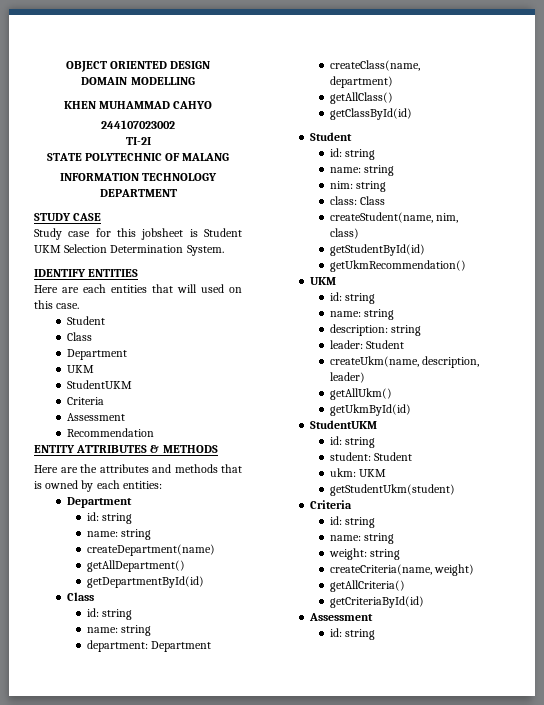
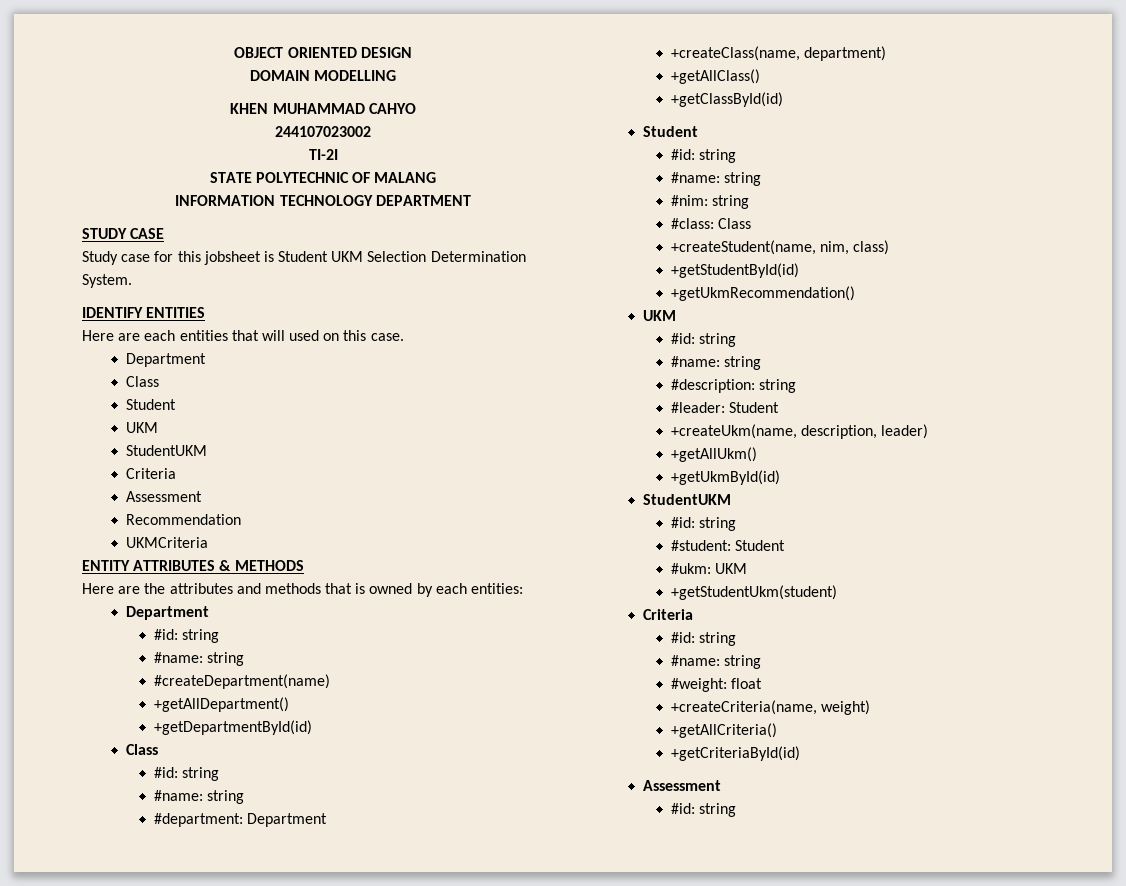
[67,316,106,325] [67,332,93,341] [67,349,128,360] Student // Class // Department -> [126,353,207,367] [126,376,160,387] [126,399,177,410] Department // Class // Student
(155, 432) none -> [126,537,209,548] // UKMCriteria
[87,512,133,524] [87,529,152,540] [87,544,216,556] [87,560,186,572] [87,576,205,588] [67,592,95,601] [87,608,133,620] [87,625,152,636] [87,640,212,652] [330,60,421,71] id: string // name: string // createDepartment(name) // getAllDepartment() // getDepartmentById(id) // Class // id: string // name: string // department: Department // createClass(name, -> [153,629,219,643] [153,652,244,666] [153,674,330,689] [153,697,289,712] [153,720,312,735] [126,744,159,755] [153,767,219,781] [153,790,244,804] [153,813,327,827] [670,46,800,61] #id: string // #name: string // #createDepartment(name) // +getAllDepartment() // +getDepartmentById(id) // Class // #id: string // #name: string // #department: Department // +createClass(name,
[330,92,394,104] [330,108,413,120] [310,132,353,141] [330,148,376,160] [330,165,395,176] [330,181,387,192] [330,196,386,205] [330,212,434,223] getAllClass() // getClassById(id) // Student // id: string // name: string // nim: string // class: Class // createStudent(name, -> [670,69,760,84] [670,92,783,107] [643,126,699,137] [670,149,736,163] [670,172,761,186] [670,195,749,209] [670,218,751,229] [670,240,816,255] +getAllClass() // +getClassById(id) // Student // #id: string // #name: string // #nim: string // #class: Class // +createStudent(name,
[330,244,426,256] [330,260,467,272] [310,277,337,285] [330,292,376,304] [330,309,395,320] [330,324,422,336] [330,340,405,349] [330,356,420,367] getStudentById(id) // getUkmRecommendation() // UKM // id: string // name: string // description: string // leader: Student // createUkm(name, -> [670,263,799,278] [670,286,855,301] [643,310,677,321] [670,333,736,347] [670,356,761,370] [670,379,796,393] [670,402,779,413] [670,424,797,439] +getStudentById(id) // +getUkmRecommendation() // UKM // #id: string // #name: string // #description: string // #leader: Student // +createUkm(name,
[330,388,393,400] [330,404,412,416] [310,420,378,429] [330,436,376,448] [330,452,413,461] [330,468,387,477] [330,484,456,496] [310,500,353,509] [330,516,376,528] [330,533,395,544] [329,548,401,560] [330,564,433,575] getAllUkm() // getUkmById(id) // StudentUKM // id: string // student: Student // ukm: UKM // getStudentUkm(student) // Criteria // id: string // name: string // weight: string // createCriteria(name, -> [670,447,757,462] [670,470,780,485] [643,494,732,505] [670,517,736,531] [670,540,785,551] [670,563,747,574] [670,585,837,600] [643,609,694,620] [670,632,736,646] [670,655,761,669] [670,678,762,692] [670,700,817,715] +getAllUkm() // +getUkmById(id) // StudentUKM // #id: string // #student: Student // #ukm: UKM // +getStudentUkm(student) // Criteria // #id: string // #name: string // #weight: float // +createCriteria(name,
[330,580,406,592] [330,596,425,608] [309,613,374,621] [330,628,343,637] getAllCriteria() // getCriteriaById(id) // Assessment // id: -> [670,723,777,738] [670,746,800,761] [643,780,722,791] [670,803,695,814] +getAllCriteria() // +getCriteriaById(id) // Assessment // #id:

